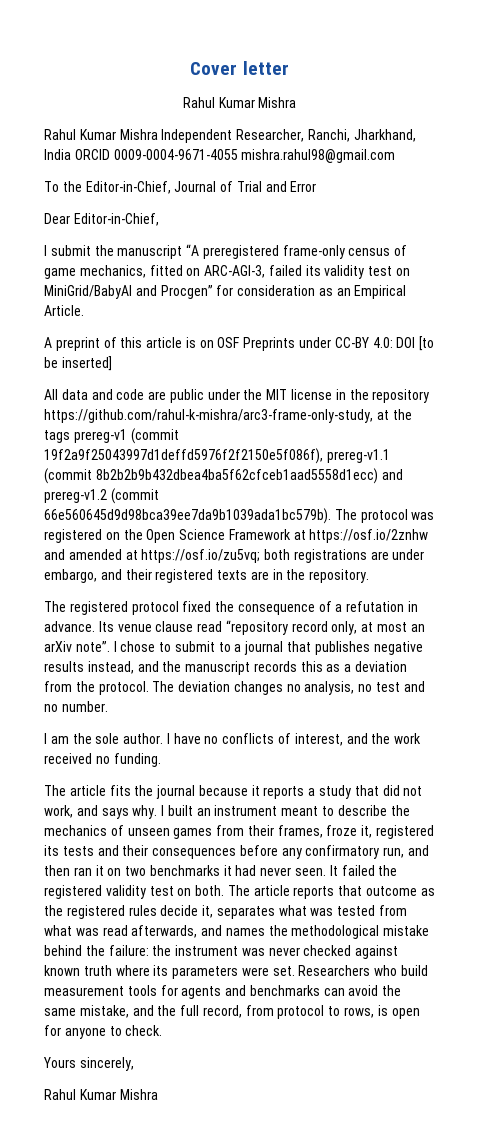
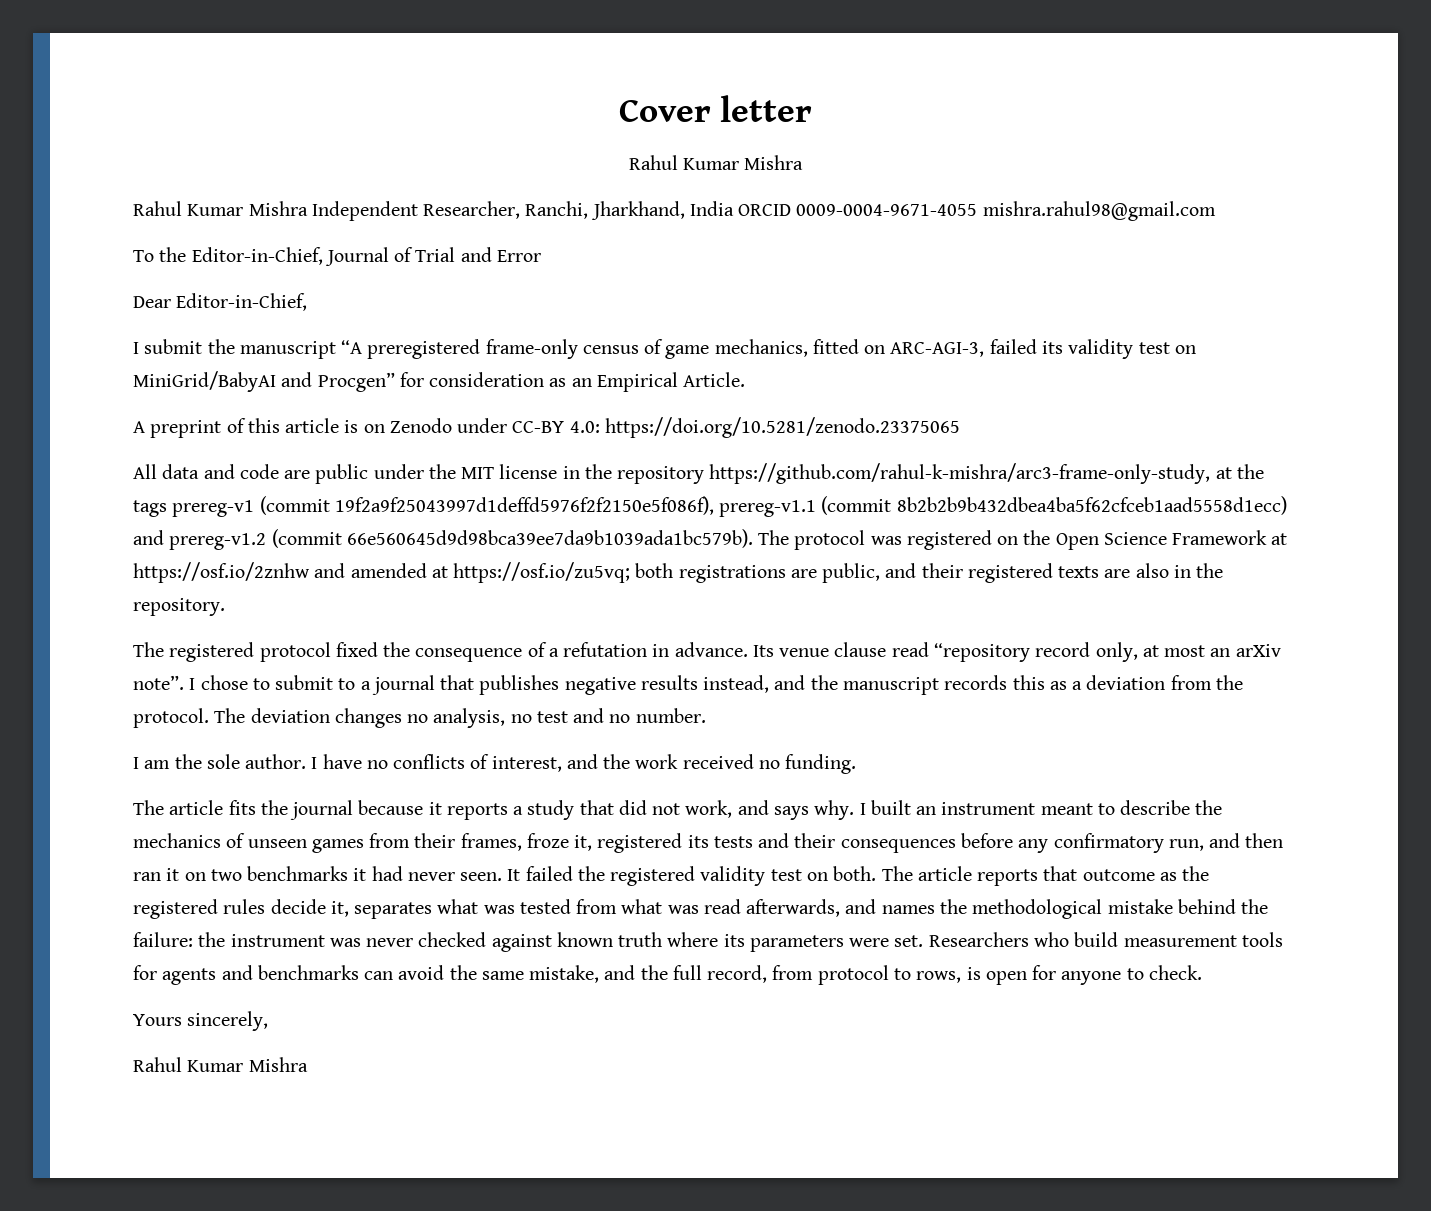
[217,337,296,351] OSF Preprints -> [389,418,452,433] Zenodo
[396,336,435,351] [44,356,112,371] DOI [to be inserted] -> [604,417,960,438] https://doi.org/10.5281/zenodo.23375065
[392,549,425,560] [44,569,97,583] under embargo, -> [822,563,881,583] public,
(269, 575) none -> [1135,563,1169,578] also

